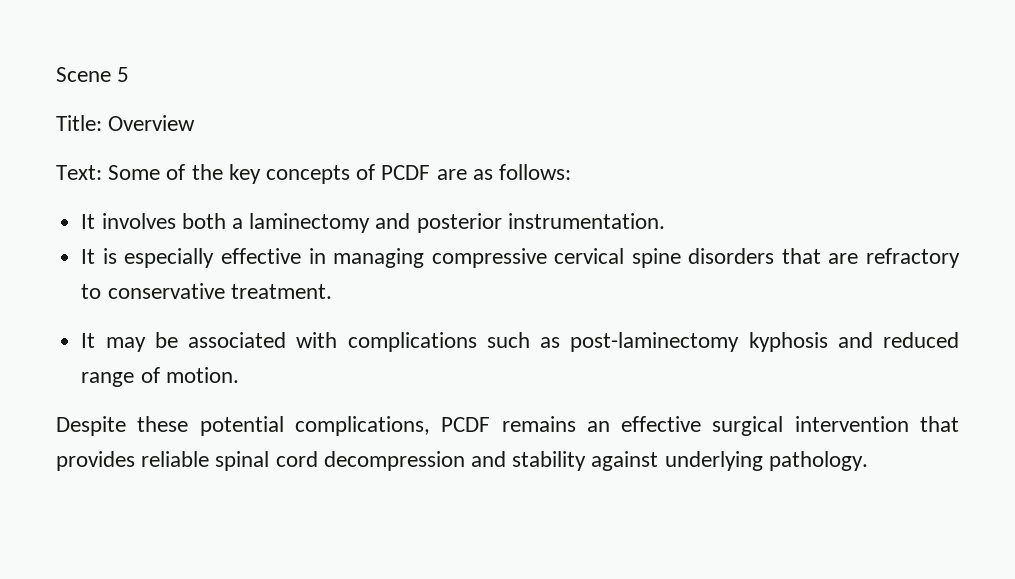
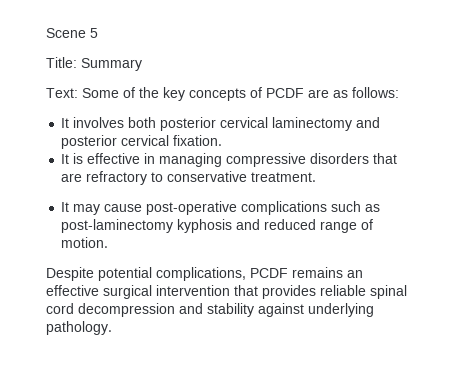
[108,115,196,131] Overview -> [81,58,142,71] Summary
[231,218,243,229] a -> [160,117,269,131] posterior cervical
[507,213,665,229] instrumentation. -> [121,135,223,146] cervical fixation.
[124,248,215,268] especially -> (84, 158) none
[554,248,681,268] cervical spine -> (307, 160) none
[154,332,338,348] be associated with -> [104,201,238,215] cause post-operative
[137,416,189,432] these -> (94, 274) none

